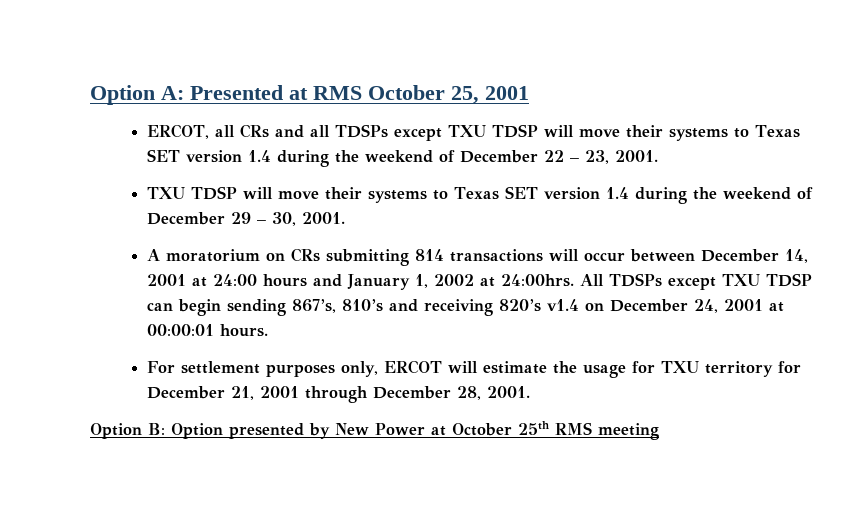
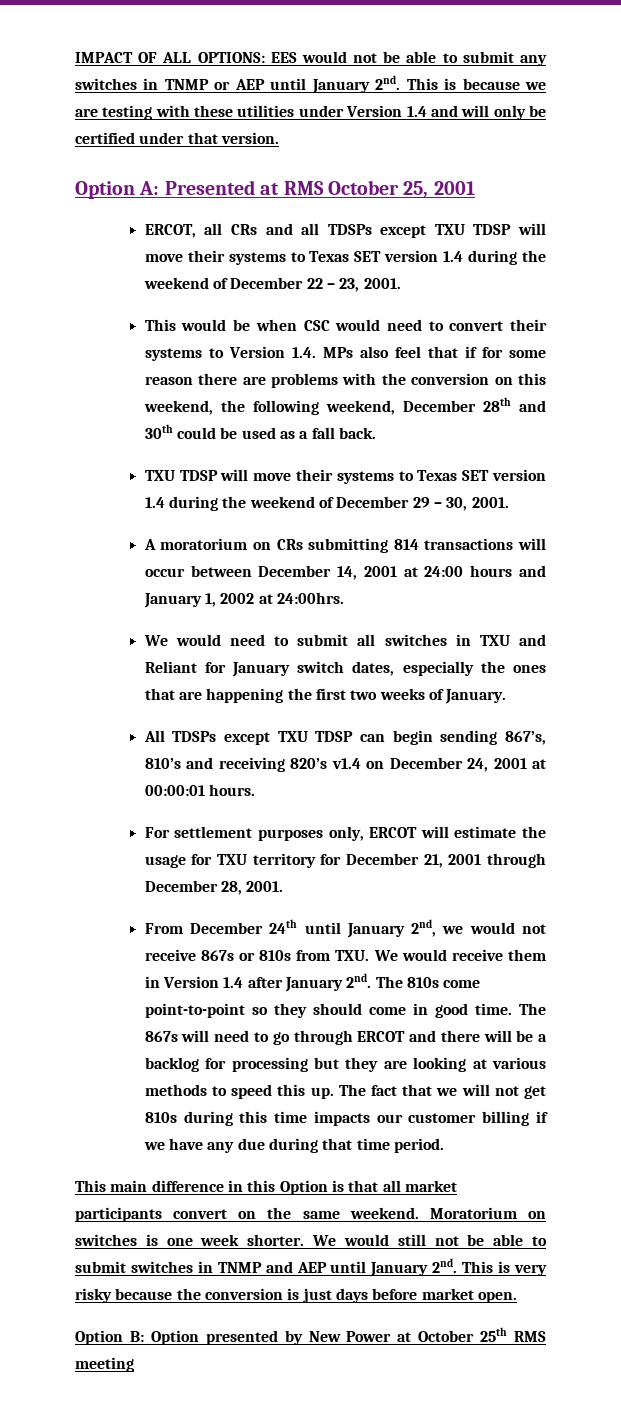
(90, 95) none -> [75,51,547,66] [75,75,546,94] [75,105,547,120] [75,132,279,144] IMPACT OF ALL OPTIONS: EES would not be able to submit any switches in TNMP or AEP until January 2nd. This is because we are testing with these utilities under Version 1.4 and will only be certified under that version. //
(659, 156) none -> [144,319,547,331] [144,346,546,361] [144,373,547,388] [143,397,546,415] [144,424,376,439] // This would be when CSC would need to convert their systems to Version 1.4. MPs also feel that if for some reason there are problems with the conversion on this weekend, the following weekend, December 28th and 30th could be used as a fall back.
(575, 280) none -> [143,634,546,646] [144,661,546,677] [144,688,507,704] // We would need to submit all switches in TXU and Reliant for January switch dates, especially the ones that are happening the first two weeks of January. //
(531, 392) none -> [144,919,547,938] [144,949,546,961] [144,973,481,992] [144,1003,547,1018] [144,1030,548,1045] [144,1057,547,1072] [144,1084,546,1099] [144,1111,549,1126] [143,1138,444,1153] [75,1180,457,1195] [75,1207,546,1222] [75,1234,547,1246] [75,1258,548,1277] [75,1288,517,1303] // From December 24th until January 2nd, we would not receive 867s or 810s from TXU. We would receive them in Version 1.4 after January 2nd. The 810s come point-to-point so they should come in good time. The 867s will need to go through ERCOT and there will be a backlog for processing but they are looking at various methods to speed this up. The fact that we will not get 810s during this time impacts our customer billing if we have any due during that time period. // This main difference in this Option is that all market participants convert on the same weekend. Moratorium on switches is one week shorter. We would still not be able to submit switches in TNMP and AEP until January 2nd. This is very risky because the conversion is just days before market open.

